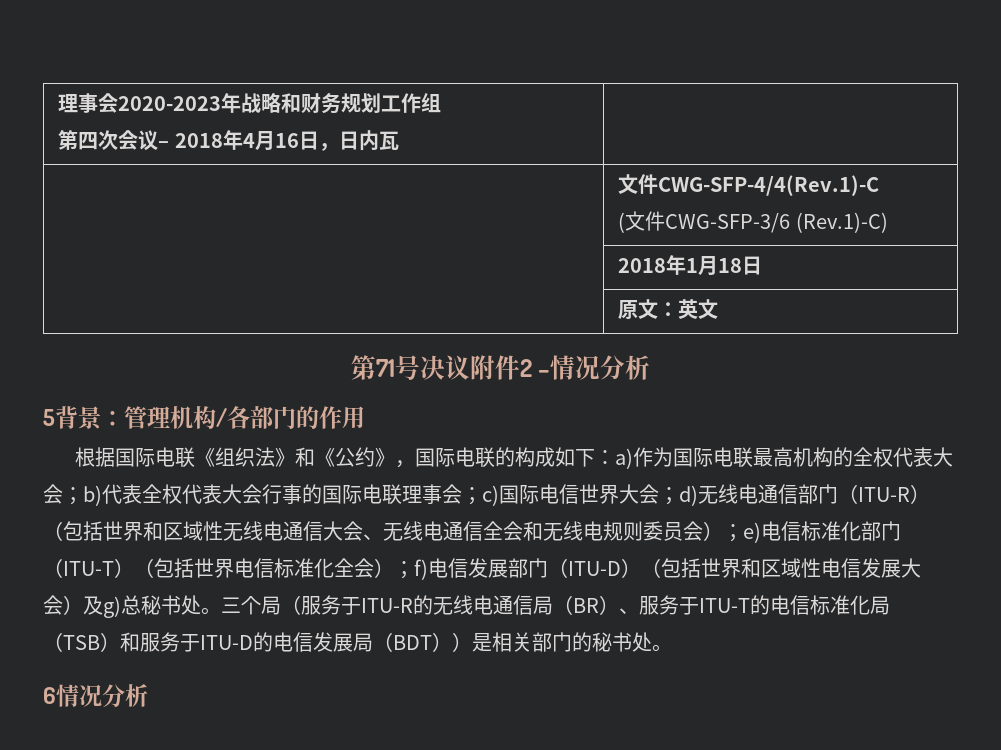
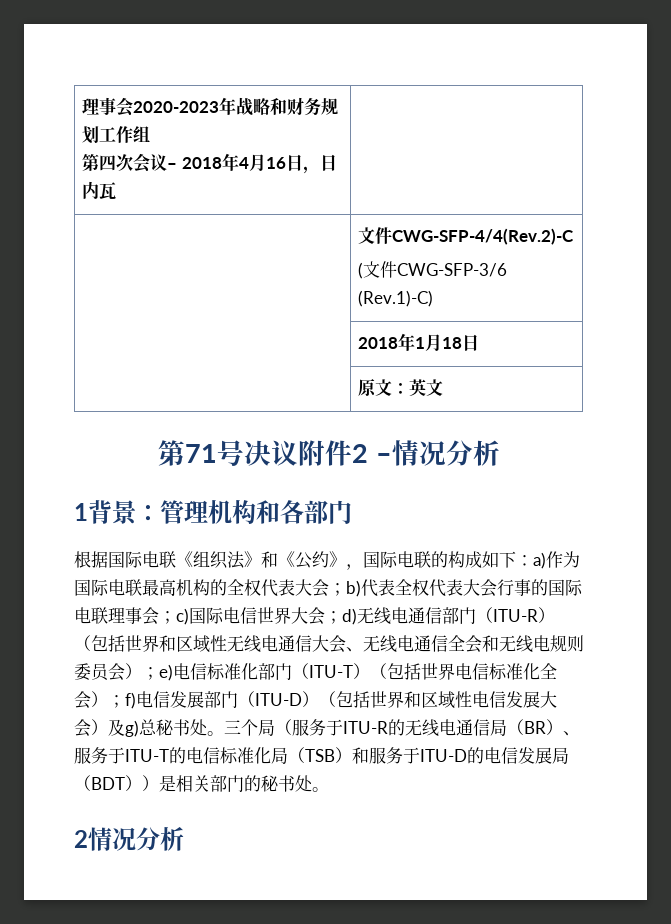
[658,175,880,196] CWG-SFP-4/4(Rev.1)-C -> [392,228,575,245] CWG-SFP-4/4(Rev.2)-C
[43,409,55,426] 5 -> [74,503,88,521] 1
[216,408,227,427] / -> [256,500,280,524] 和
[296,406,365,429] 的作用 -> (352, 512) none
[43,687,56,704] 6 -> [74,830,88,848] 2

